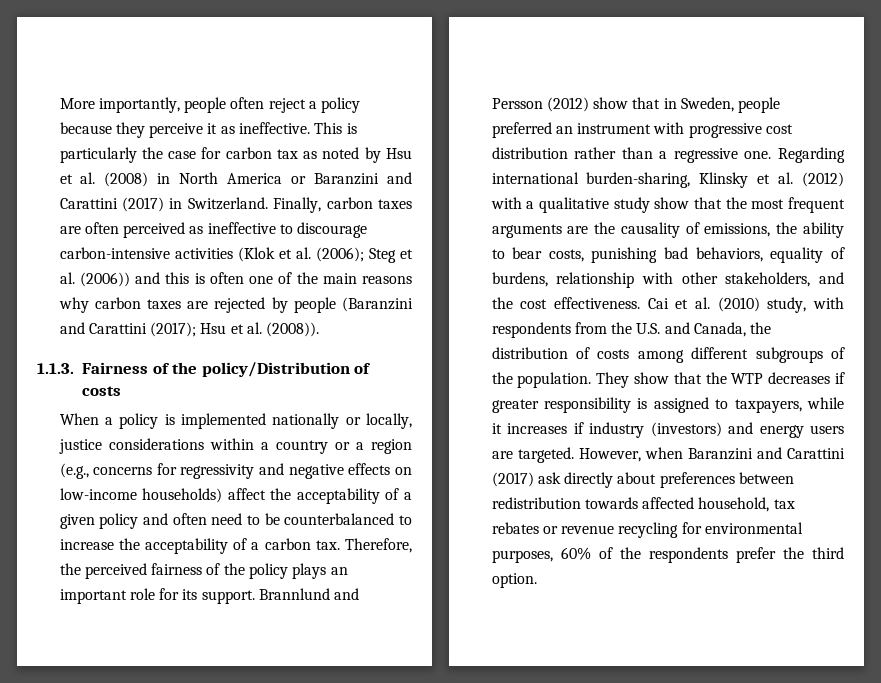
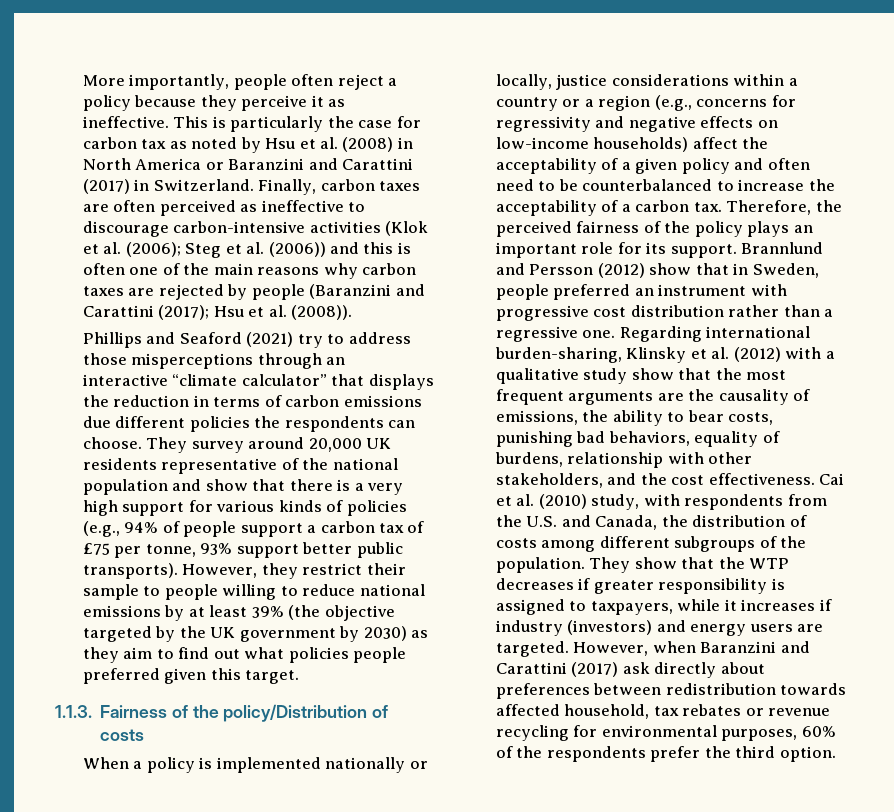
(320, 329) none -> [82,332,411,348] [82,353,346,369] [82,374,434,390] [82,395,422,407] [82,416,416,432] [82,437,392,453] [82,458,398,474] [82,479,404,495] [82,500,407,516] [82,521,425,537] [82,542,403,558] [82,563,406,579] [82,584,425,600] [82,605,395,621] [82,626,429,642] [82,647,407,663] [82,668,300,684] // Phillips and Seaford (2021) try to address those misperceptions through an interactive “climate calculator” that displays the reduction in terms of carbon emissions due different policies the respondents can choose. They survey around 20,000 UK residents representative of the national population and show that there is a very high support for various kinds of policies (e.g., 94% of people support a carbon tax of £75 per tonne, 93% support better public transports). However, they restrict their sample to people willing to reduce national emissions by at least 39% (the objective targeted by the UK government by 2030) as they aim to find out what policies people preferred given this target.

